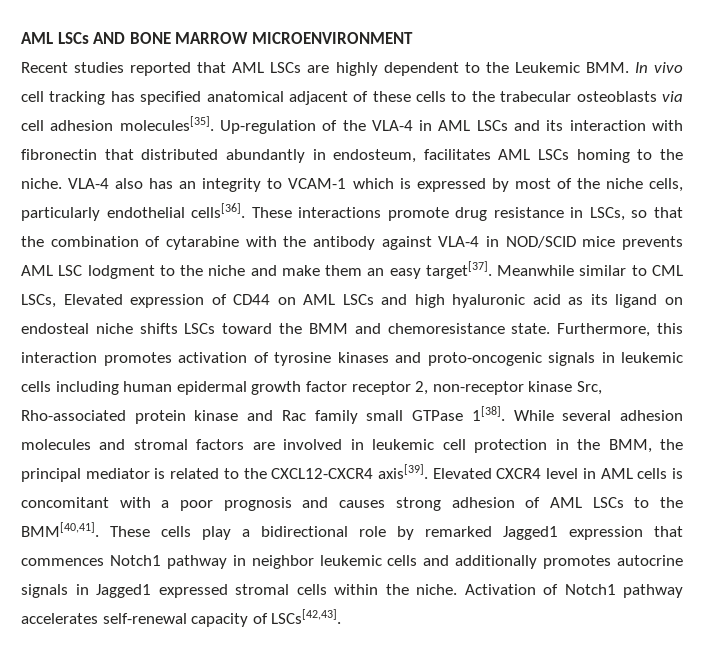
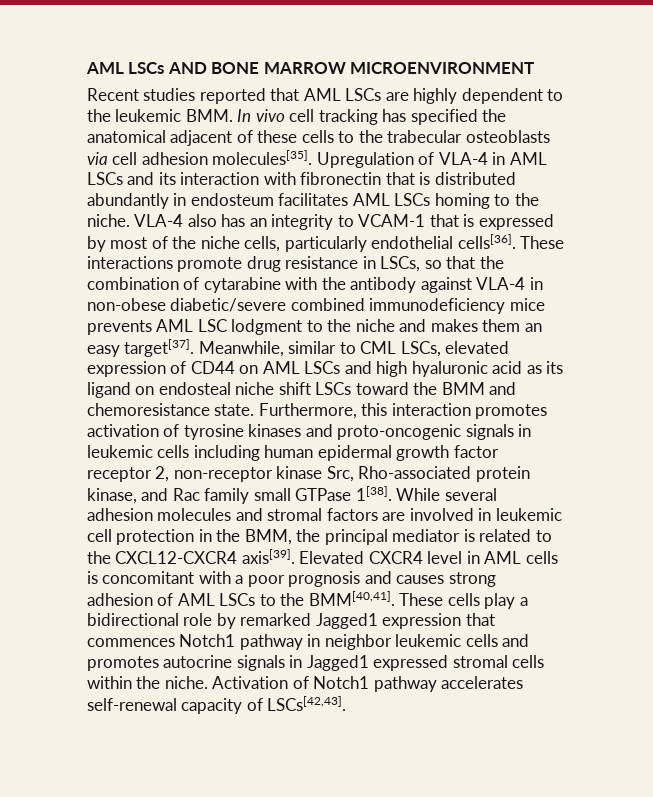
[514,62,580,73] Leukemic -> [115,109,182,122] leukemic
(202, 98) none -> [482,109,507,122] the
[219,120,366,134] Up-regulation of the -> [316,152,435,168] Upregulation of
(134, 154) none -> [419,172,431,185] is
[333,149,417,163] endosteum, -> [190,193,274,206] endosteum
[352,178,394,189] which -> [429,214,459,227] that
[505,236,576,248] NOD/SCID -> [87,298,506,314] non-obese diabetic/severe combined immunodeficiency
[281,265,320,276] make -> [430,319,478,332] makes
[497,265,575,276] Meanwhile -> [198,341,284,357] Meanwhile,
[63,294,123,305] Elevated -> [445,341,510,354] elevated
[139,323,178,334] shifts -> [278,382,311,395] shift
[194,410,239,421] kinase -> [87,488,137,504] kinase,
[455,555,538,569] additionally -> (530, 640) none

